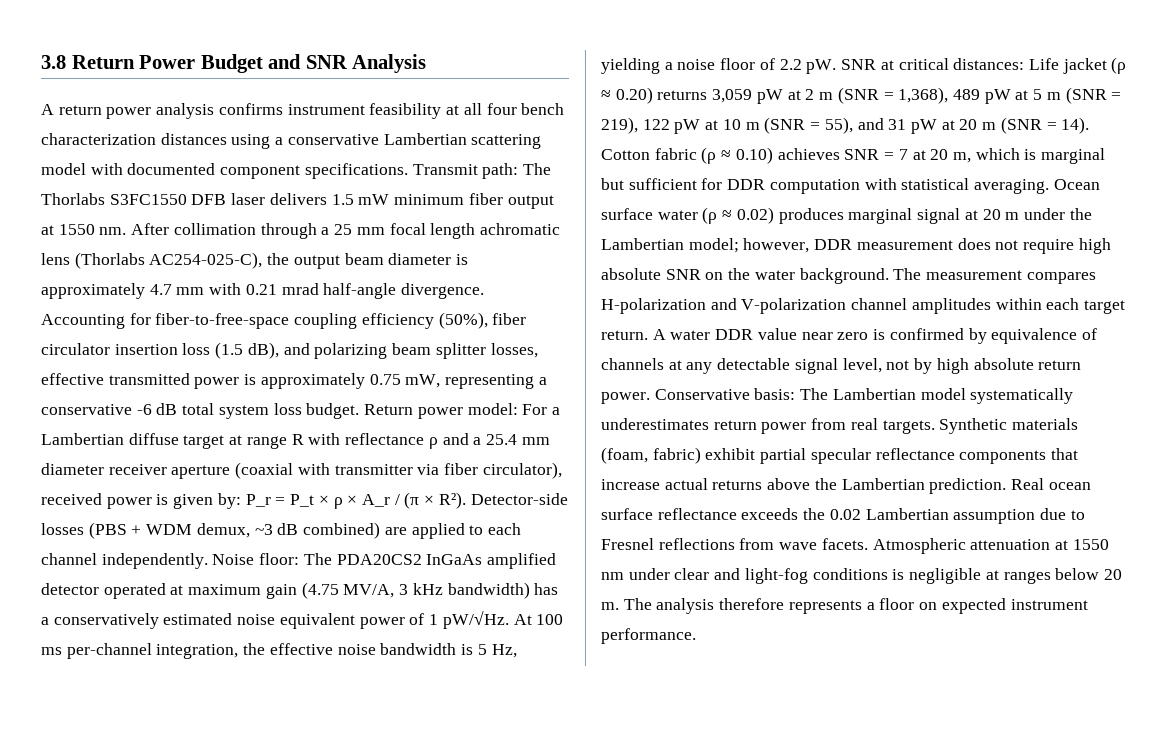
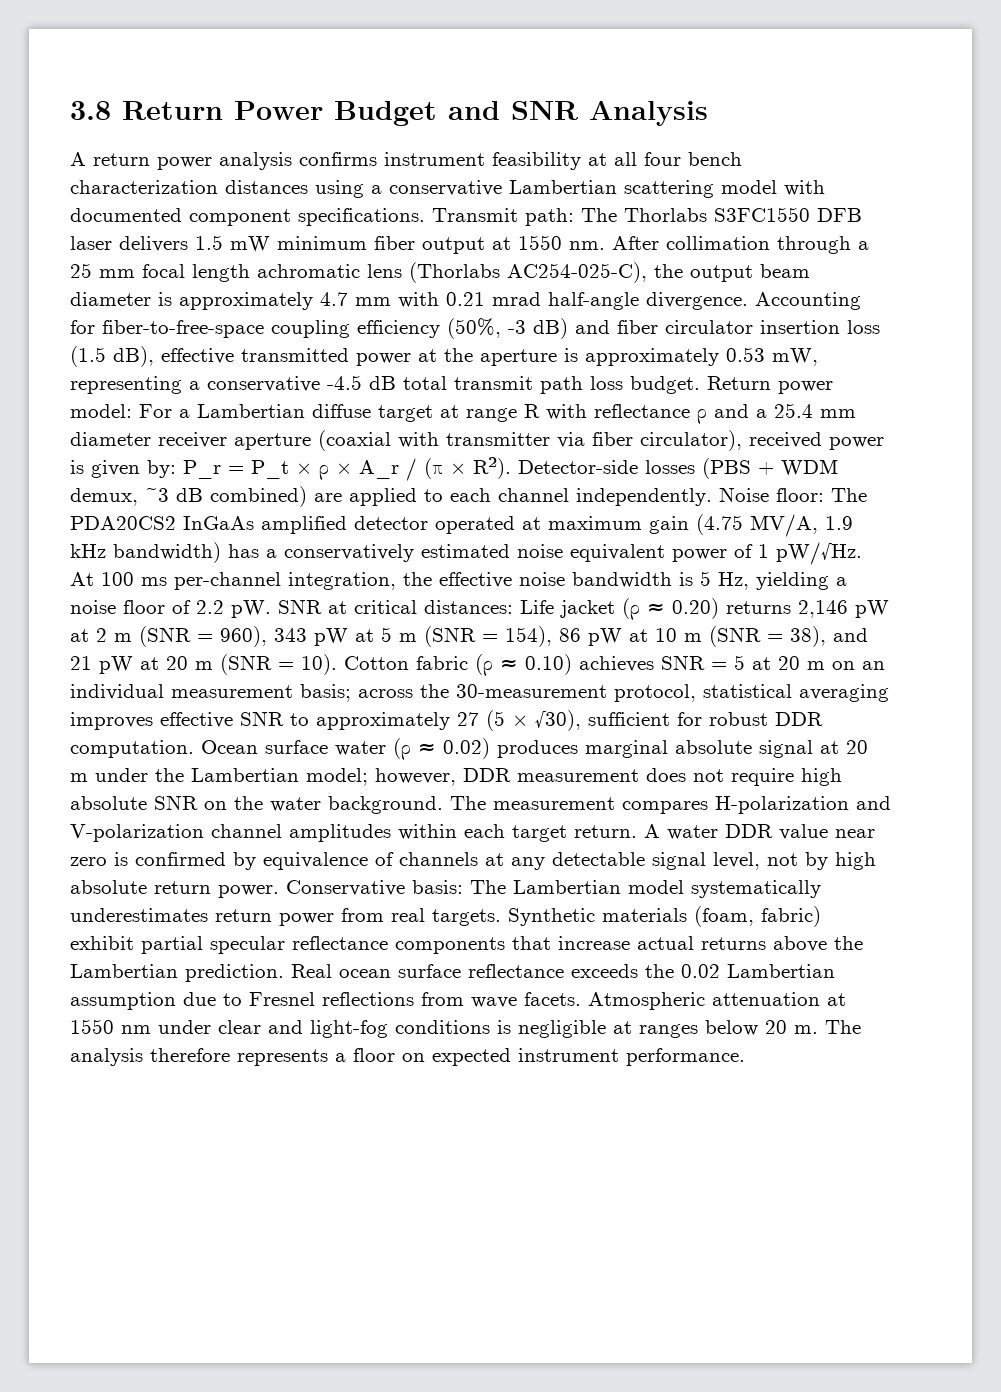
[438,312,488,329] (50%), -> [447,318,610,339] (50%, -3 dB) and
[283,343,538,359] [41,373,401,389] and polarizing beam splitter losses, effective transmitted power is approximately 0.75 -> [161,347,765,366] effective transmitted power at the aperture is approximately 0.53
[136,404,152,415] -6 -> [327,375,362,390] -4.5
[218,405,269,419] system -> [454,376,583,394] transmit path
[399,584,409,595] 3 -> [825,516,853,530] 1.9
[712,89,753,103] 3,059 -> [798,600,848,618] 2,146
[898,87,980,104] 1,368), 489 -> [220,626,307,647] 960), 343
[601,117,670,134] 219), 122 -> [505,626,581,647] 154), 86
[824,117,907,134] 55), and 31 -> [790,626,868,647] [70,656,92,670] 38), and 21
[1061,117,1090,134] 14). -> [301,654,337,675] 10).
[898,148,1106,164] [601,178,1050,194] 7 at 20 m, which is marginal but sufficient for DDR computation with statistical averaging. -> [734,655,885,670] [70,684,889,702] [70,710,823,731] [70,740,194,758] 5 at 20 m on an individual measurement basis; across the 30-measurement protocol, statistical averaging improves effective SNR to approximately 27 (5 × √30), sufficient for robust DDR computation.
(913, 216) none -> [675,740,752,754] absolute

